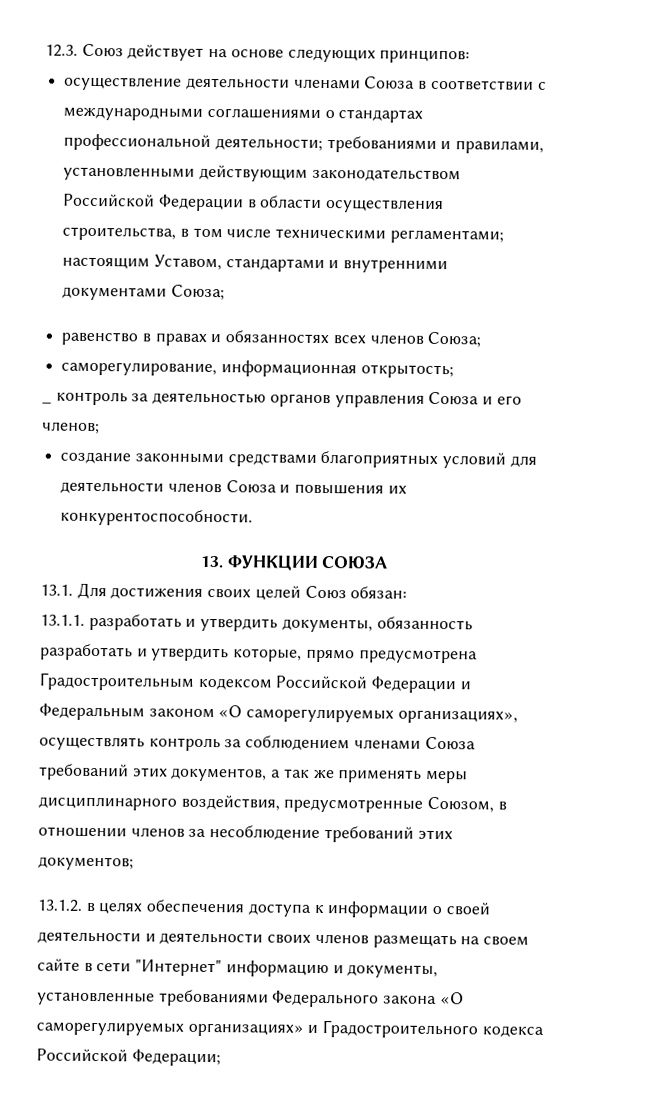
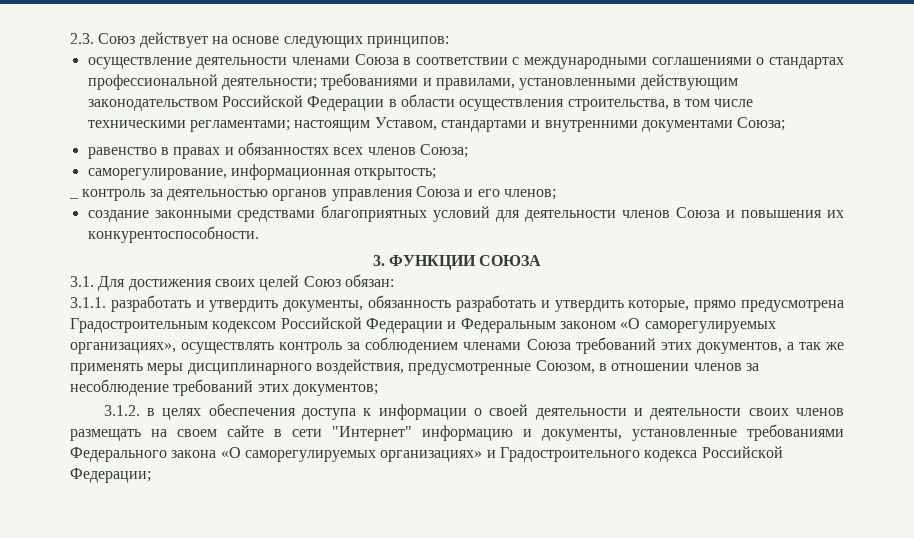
[45,44,78,57] 12.3. -> [70,33,94,44] 2.3.
[199,555,223,569] 13. -> [372,255,385,266] 3.
[40,584,73,596] 13.1. -> [70,276,94,287] 3.1.
[40,614,85,626] 13.1.1. -> [70,297,106,308] 3.1.1.
[37,899,82,912] 13.1.2. -> [103,405,140,416] 3.1.2.

